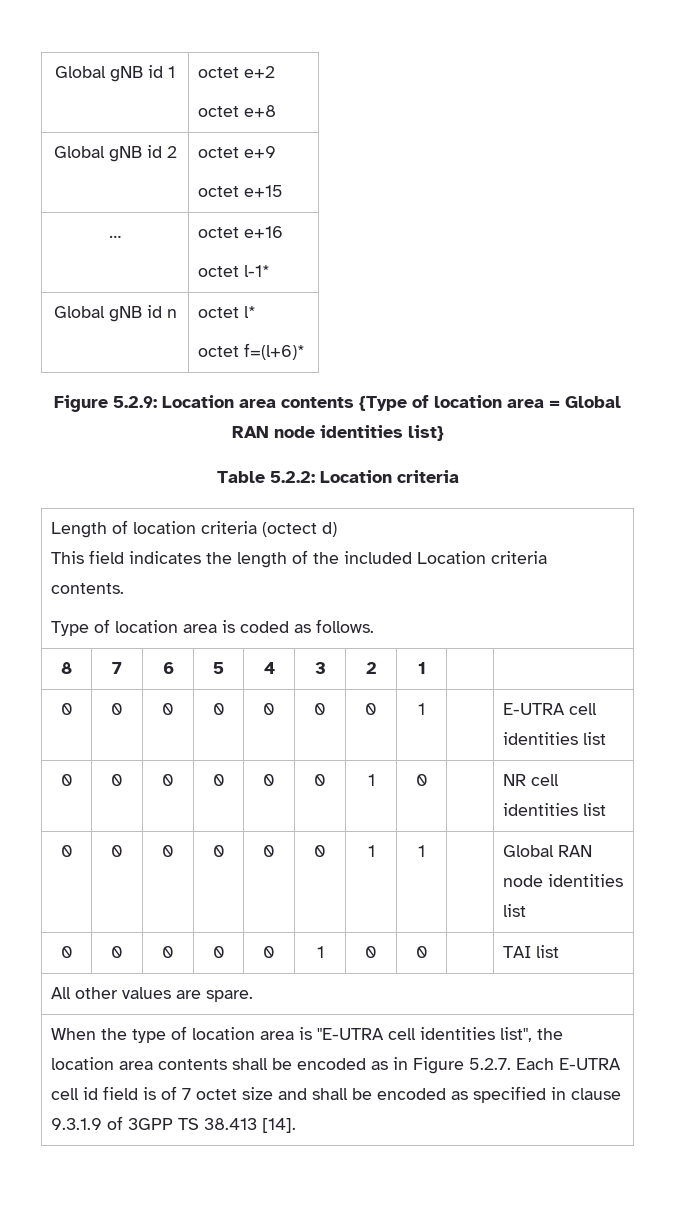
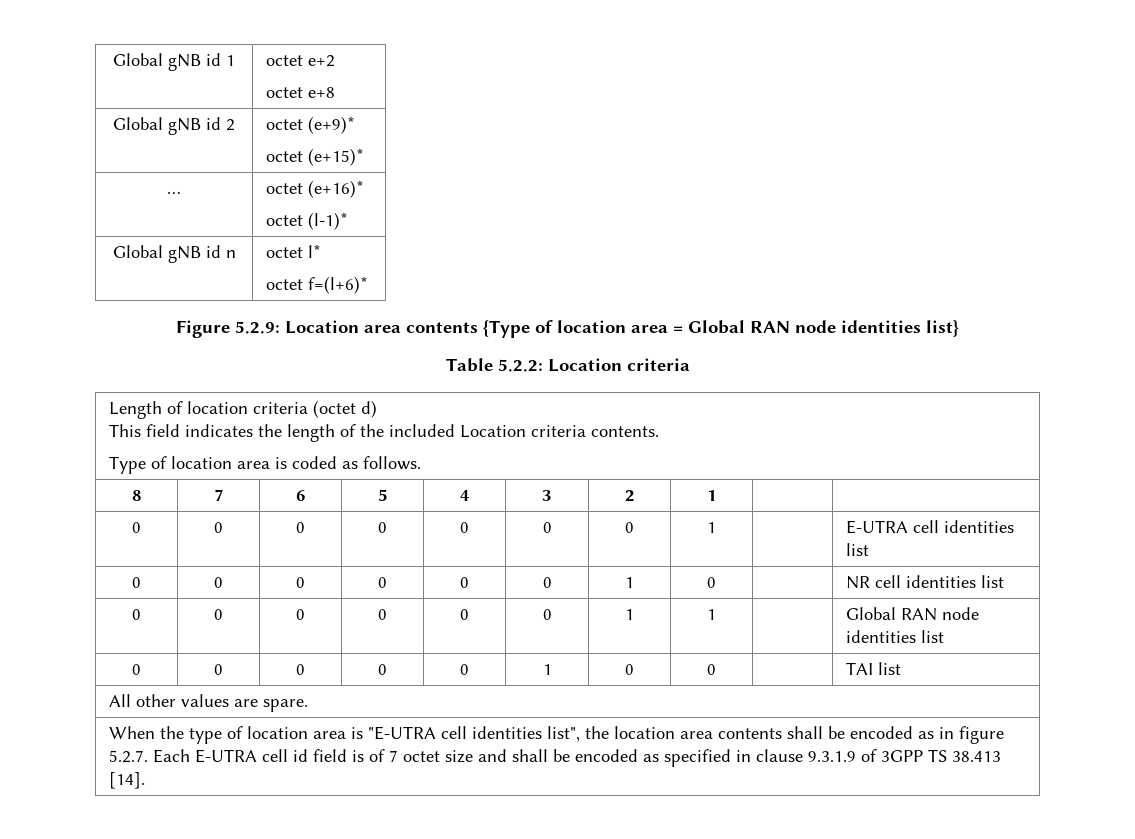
[244,146,277,158] [198,185,284,197] e+9 // octet e+15 -> [308,116,356,134] [266,148,365,166] (e+9)* // octet (e+15)*
[244,226,284,238] [198,265,271,277] e+16 // octet l-1* -> [308,180,365,198] [266,212,349,230] (e+16)* // octet (l-1)*
[262,522,318,537] (octect -> [313,400,357,418] (octet
[413,1057,465,1074] Figure -> [959,726,1005,744] figure

